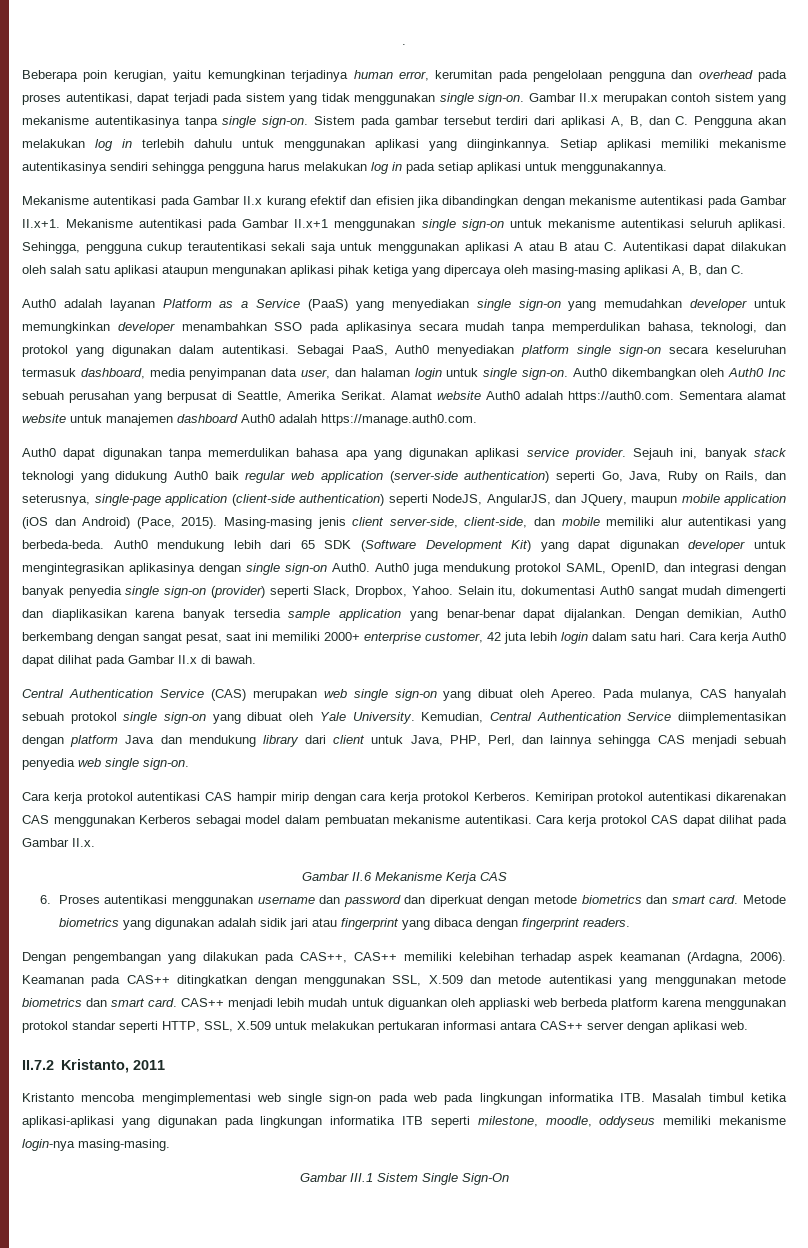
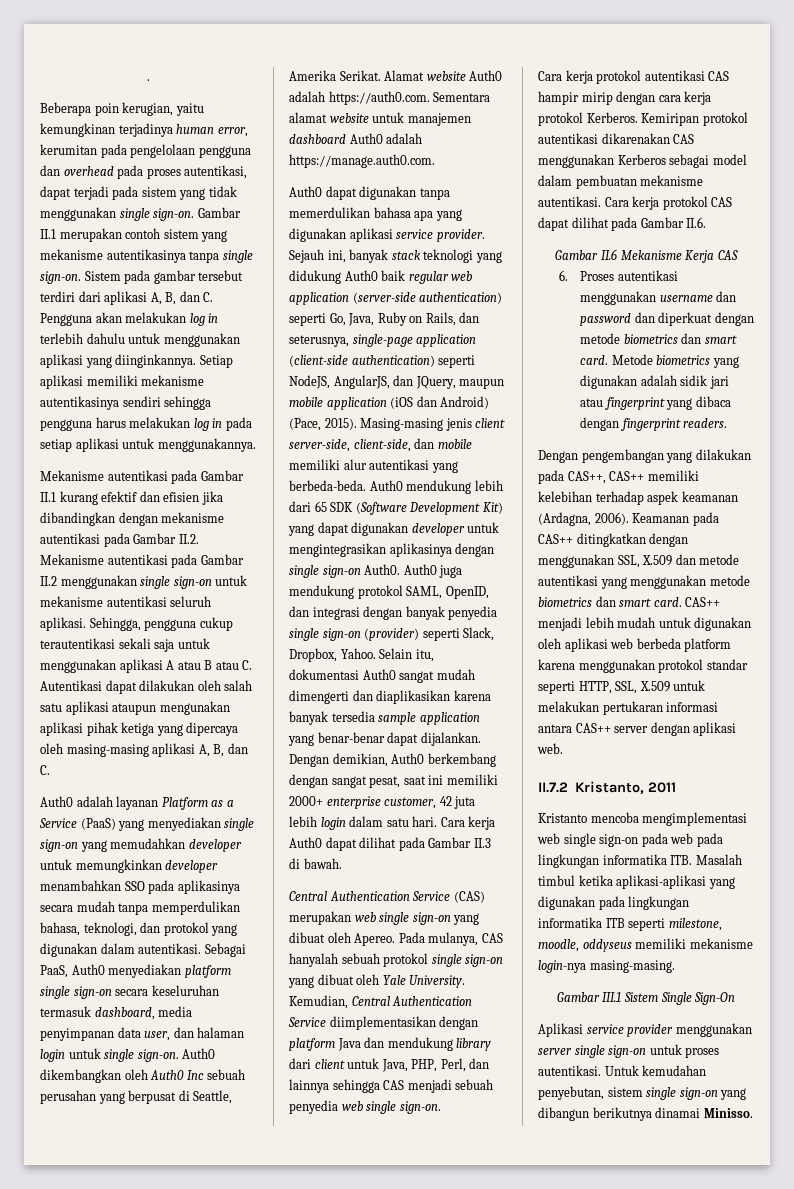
[579,93,598,102] II.x -> [40,229,56,239] II.1
[243,196,263,205] II.x -> [40,492,56,502] II.1
[22,219,329,231] II.x+1. Mekanisme autentikasi pada Gambar II.x+1 -> [178,534,199,544] [40,554,244,568] [40,576,57,586] II.2. Mekanisme autentikasi pada Gambar II.2
[178,655,197,664] II.x -> [473,838,491,848] II.3
[72,838,95,847] II.x. -> [686,217,707,228] II.6.
[387,998,530,1010] diguankan oleh appliaski -> [694,617,752,631] [538,638,608,652] digunakan oleh aplikasi
(509, 1179) none -> [538,1023,752,1037] [538,1044,720,1058] [538,1065,707,1076] [538,1086,747,1100] [538,1107,753,1121] // Aplikasi service provider menggunakan server single sign-on untuk proses autentikasi. Untuk kemudahan penyebutan, sistem single sign-on yang dibangun berikutnya dinamai Minisso.

